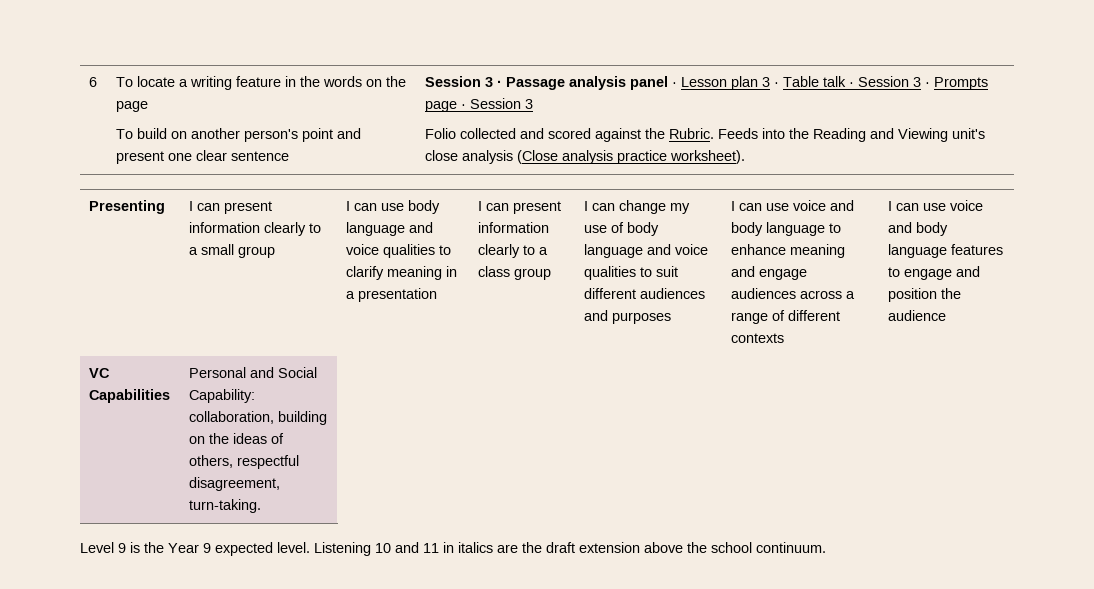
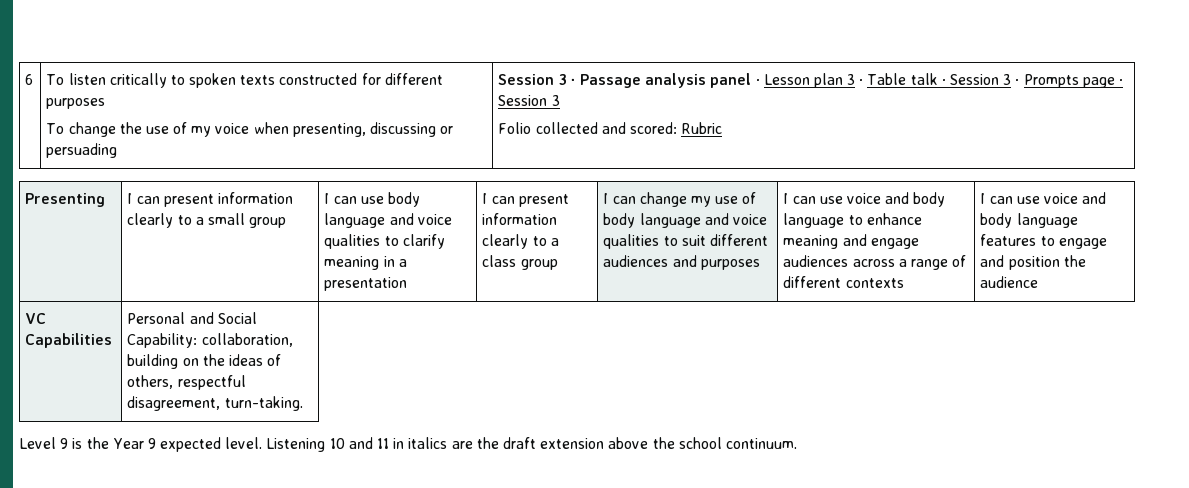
[137,76,407,90] [116,101,149,112] [116,128,362,142] [116,150,290,164] locate a writing feature in the words on the page // To build on another person's point and present one clear sentence -> [68,73,443,88] [46,98,106,109] [46,122,454,137] [46,143,118,158] listen critically to spoken texts constructed for different purposes // To change the use of my voice when presenting, discussing or persuading
[548,128,986,142] [425,150,746,164] scored against the Rubric. Feeds into the Reading and Viewing unit's close analysis (Close analysis practice worksheet). -> [629,122,723,134] scored: Rubric

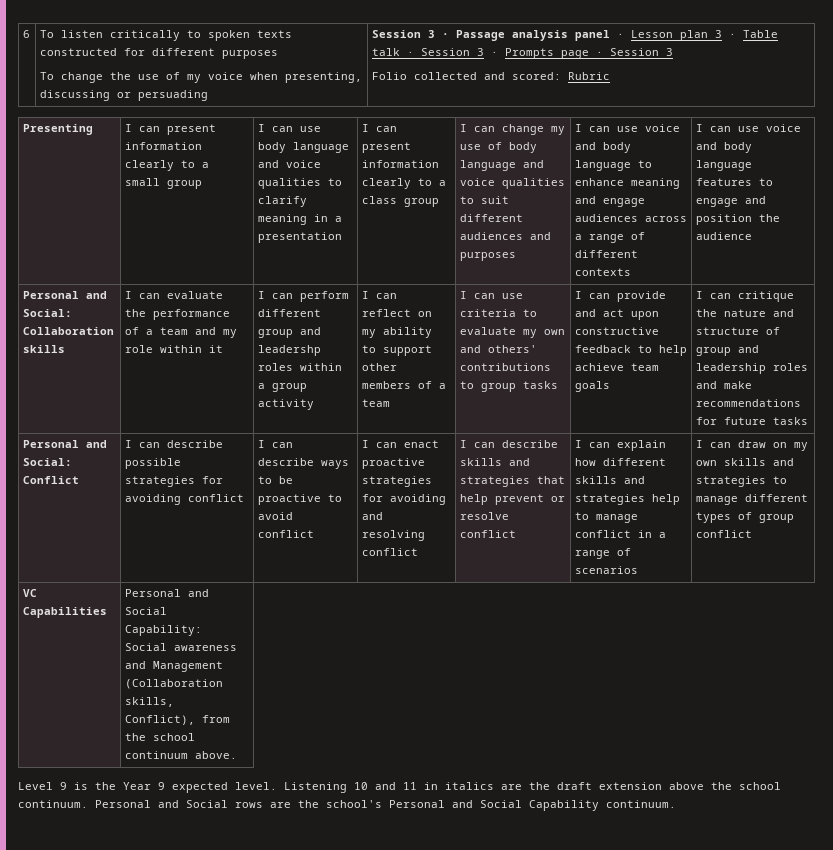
(1039, 282) none -> [22,291,107,299] [22,309,72,317] [22,327,114,335] [22,345,65,353] [124,291,223,299] [124,309,230,320] [124,327,237,338] [124,345,223,353] [257,291,349,302] [257,309,321,317] [257,327,321,338] [257,345,321,356] [257,363,342,371] [257,383,307,392] [257,399,314,410] [361,291,397,299] [361,309,432,317] [361,327,432,338] [361,345,432,356] [361,363,397,371] [361,381,446,389] [361,399,390,407] [459,291,523,299] [459,309,537,317] [459,327,565,338] [459,345,537,353] [459,363,551,371] [459,381,558,392] [574,291,666,302] [574,309,659,320] [574,327,659,335] [574,345,687,356] [574,363,659,371] [574,381,610,392] [695,291,794,302] [695,309,794,317] [695,327,780,335] [695,345,759,356] [695,363,808,374] [695,381,752,389] [695,399,801,407] [695,417,808,425] [22,440,107,448] [22,458,72,466] [22,476,79,484] [124,440,223,448] [124,458,181,469] [124,476,223,487] [124,494,244,505] [257,440,293,448] [257,458,349,469] [257,476,293,484] [257,494,342,505] [257,512,293,520] [257,530,314,538] [361,440,439,448] [361,458,425,469] [361,476,432,487] [361,494,446,505] [361,512,383,520] [361,530,425,541] [361,548,418,556] [459,440,558,448] [459,458,530,466] [459,476,565,487] [459,494,565,505] [459,512,509,520] [459,530,516,538] [574,440,666,451] [574,458,666,466] [574,476,645,484] [574,494,680,505] [574,512,638,523] [574,530,666,538] [574,548,631,559] [574,566,638,574] [695,440,808,451] [695,458,794,466] [695,476,787,487] [695,494,808,505] [695,512,794,523] [695,530,752,538] // Personal and Social: Collaboration skills | I can evaluate the performance of a team and my role within it | I can perform different group and leadershp roles within a group activity | I can reflect on my ability to support other members of a team | I can use criteria to evaluate my own and others' contributions to group tasks | I can provide and act upon constructive feedback to help achieve team goals | I can critique the nature and structure of group and leadership roles and make recommendations for future tasks // Personal and Social: Conflict | I can describe possible strategies for avoiding conflict | I can describe ways to be proactive to avoid conflict | I can enact proactive strategies for avoiding and resolving conflict | I can describe skills and strategies that help prevent or resolve conflict | I can explain how different skills and strategies help to manage conflict in a range of scenarios | I can draw on my own skills and strategies to manage different types of group conflict
[201,333,293,347] [127,354,282,369] [127,375,246,390] [127,396,303,411] collaboration, building on the ideas of others, respectful disagreement, turn-taking. -> [124,643,237,651] [124,661,223,672] [124,679,223,689] [124,697,174,707] [124,715,230,725] [124,733,195,741] [124,751,237,759] Social awareness and Management (Collaboration skills, Conflict), from the school continuum above.
(797, 443) none -> [95,800,676,811] Personal and Social rows are the school's Personal and Social Capability continuum.

